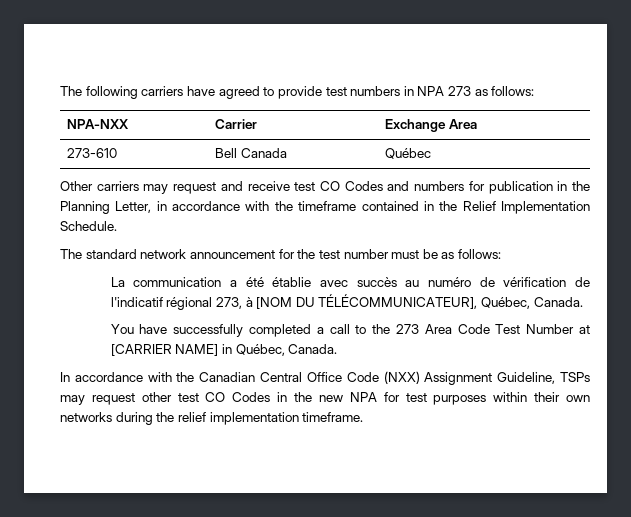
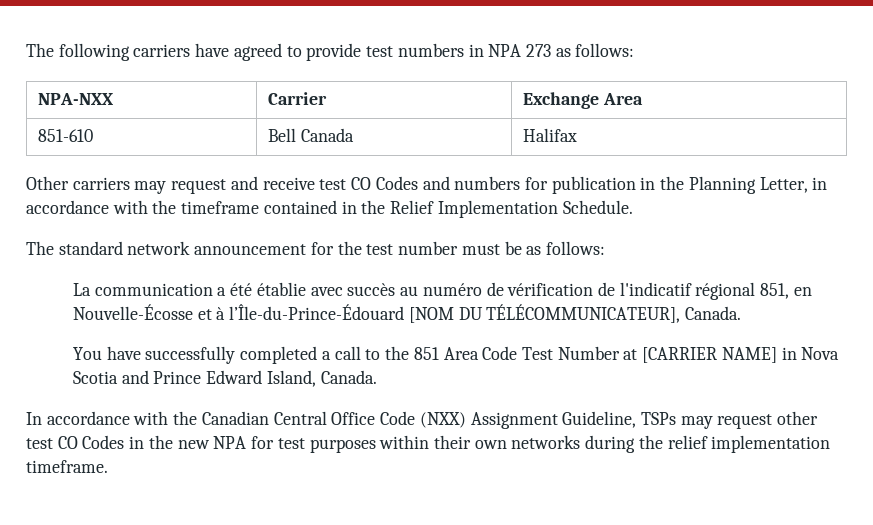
[66,148,117,158] 273-610 -> [37,129,93,142] 851-610
[384,148,431,159] Québec -> [522,128,577,142] Halifax
[215,297,253,309] 273, à -> [760,283,812,299] [72,304,405,320] 851, en Nouvelle-Écosse et à l’Île-du-Prince-Édouard
[481,297,531,309] Québec, -> (681, 313) none
[395,324,419,334] 273 -> [413,347,439,360] 851
[235,344,285,356] Québec, -> [801,347,840,360] [72,370,316,387] Nova Scotia and Prince Edward Island,

